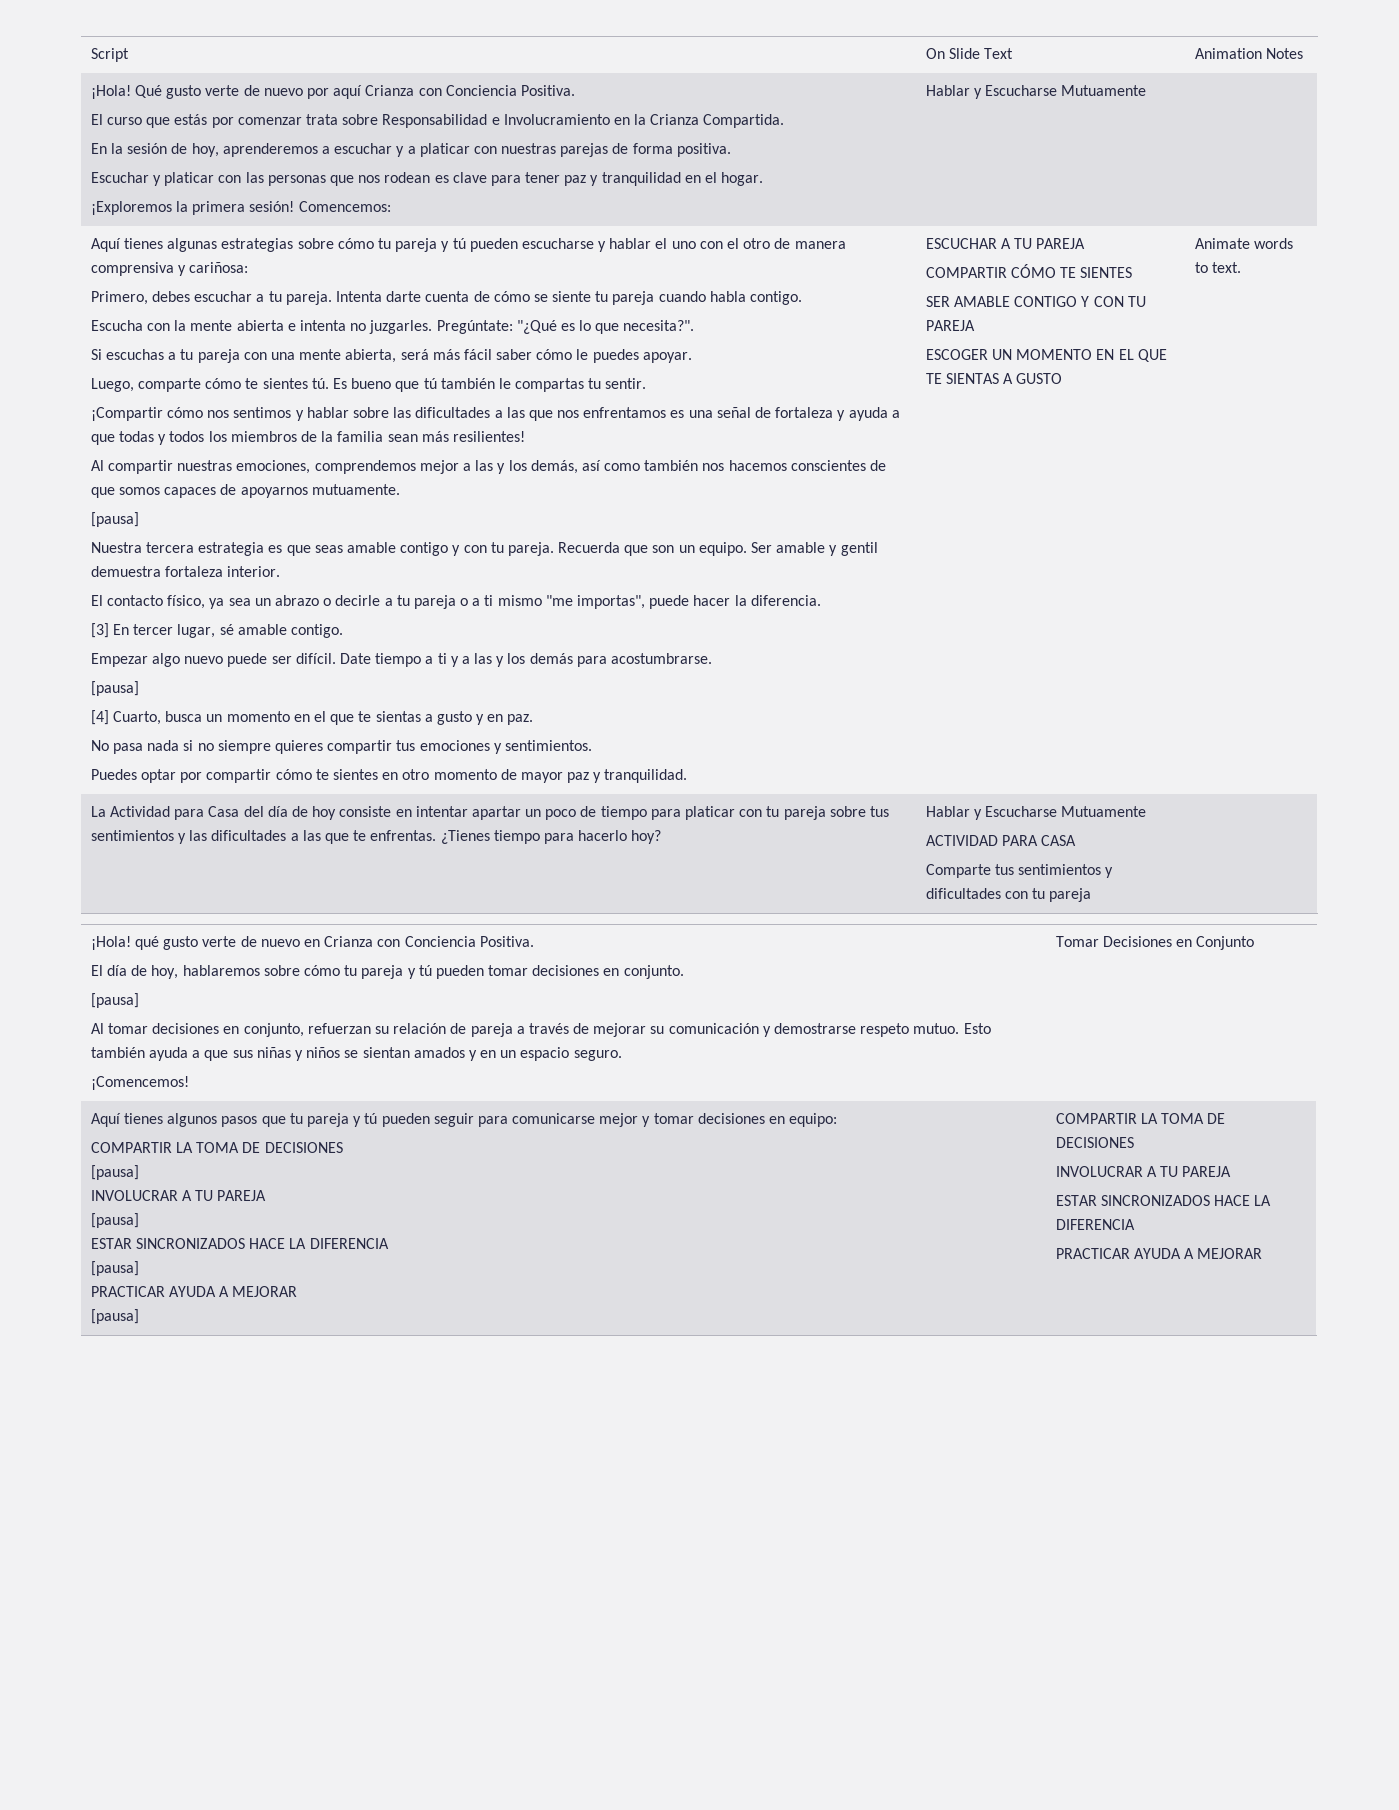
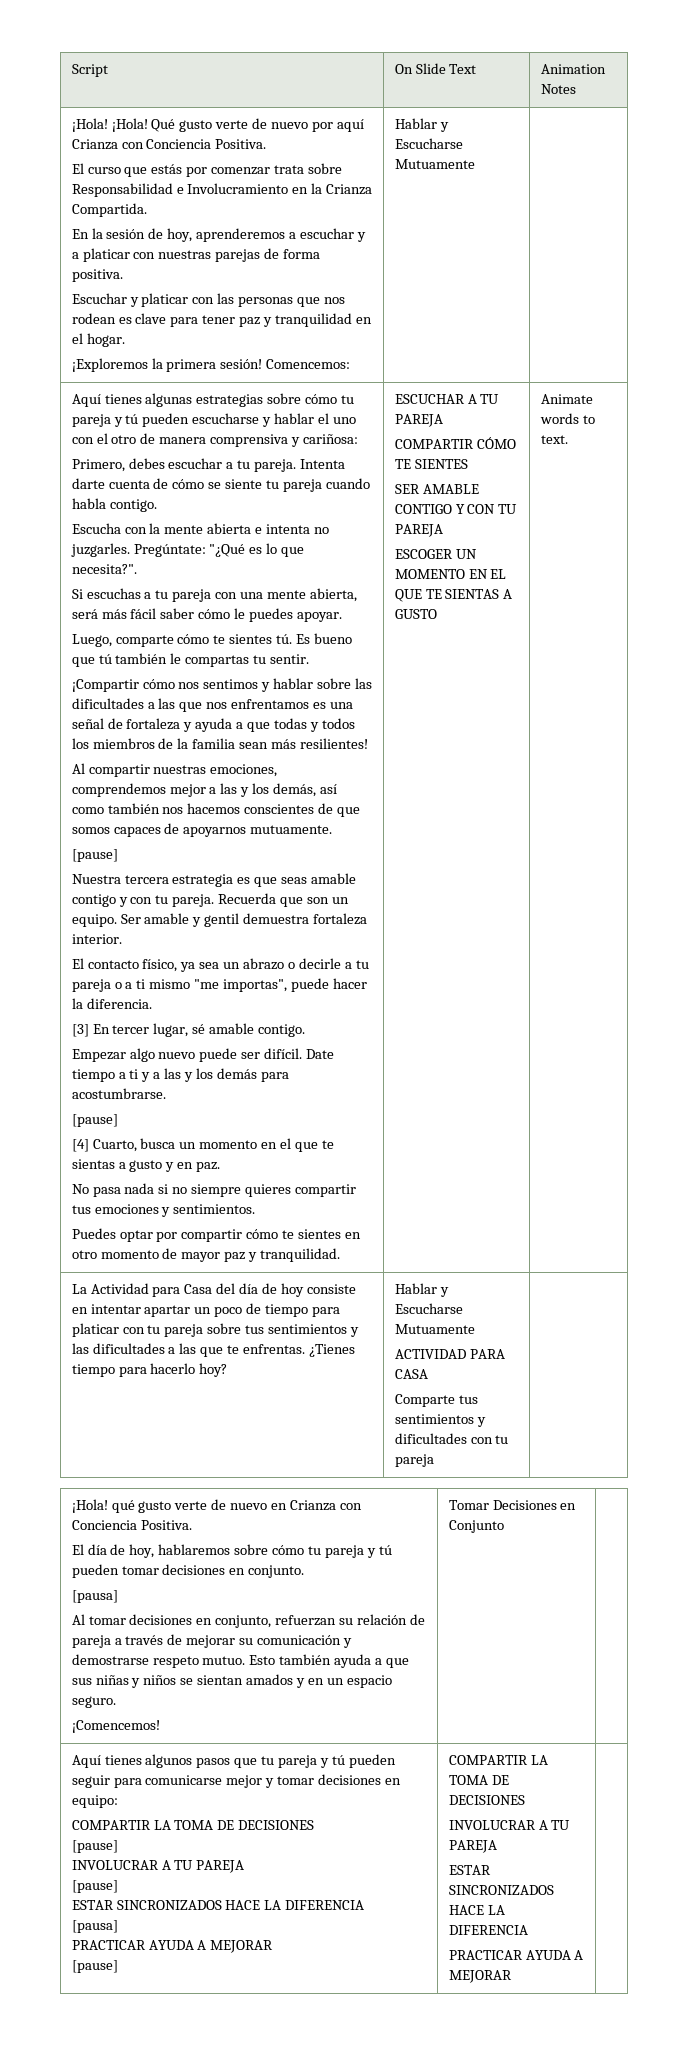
(131, 92) none -> [111,118,148,132] ¡Hola!
[90,512,139,527] [pausa] -> [71,849,118,862] [pause]
[90,681,139,696] [pausa] -> [71,1114,118,1127] [pause]
[90,1165,139,1180] [90,1190,267,1201] [90,1213,139,1228] [pausa] // INVOLUCRAR A TU PAREJA // [pausa] -> [71,1840,118,1853] [71,1860,245,1873] [71,1880,118,1893] [pause] // INVOLUCRAR A TU PAREJA // [pause]
[90,1309,139,1324] [pausa] -> [71,1960,118,1973] [pause]

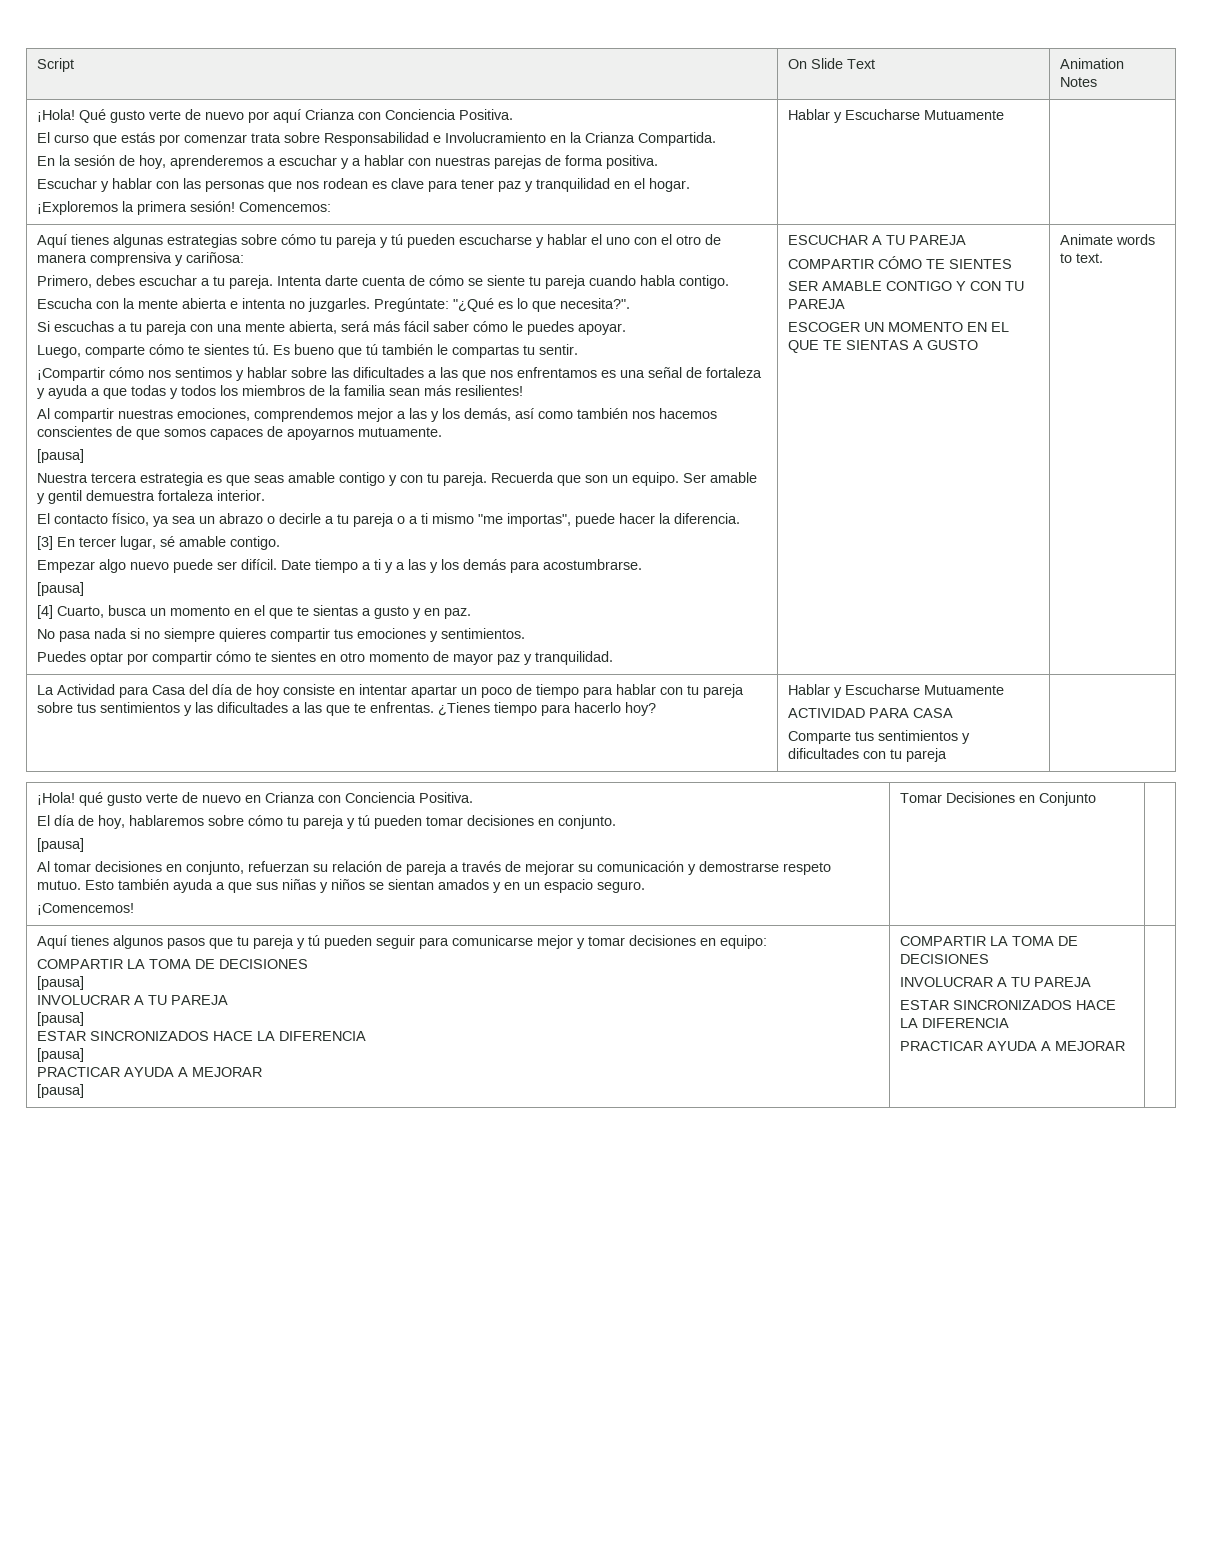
[111,118,148,132] ¡Hola! -> (76, 115) none
[82,248,130,262] platicar -> [364,155,405,166] hablar
[141,293,189,307] platicar -> [112,178,153,189] hablar
[71,849,118,862] [pause] -> [37,449,85,463] [pausa]
[71,1114,118,1127] [pause] -> [37,582,85,596] [pausa]
[71,1323,119,1337] platicar -> [616,684,657,695] hablar
[71,1840,118,1853] [71,1860,245,1873] [71,1880,118,1893] [pause] // INVOLUCRAR A TU PAREJA // [pause] -> [37,976,85,990] [37,995,229,1005] [37,1012,85,1026] [pausa] // INVOLUCRAR A TU PAREJA // [pausa]
[71,1960,118,1973] [pause] -> [37,1084,85,1098] [pausa]

